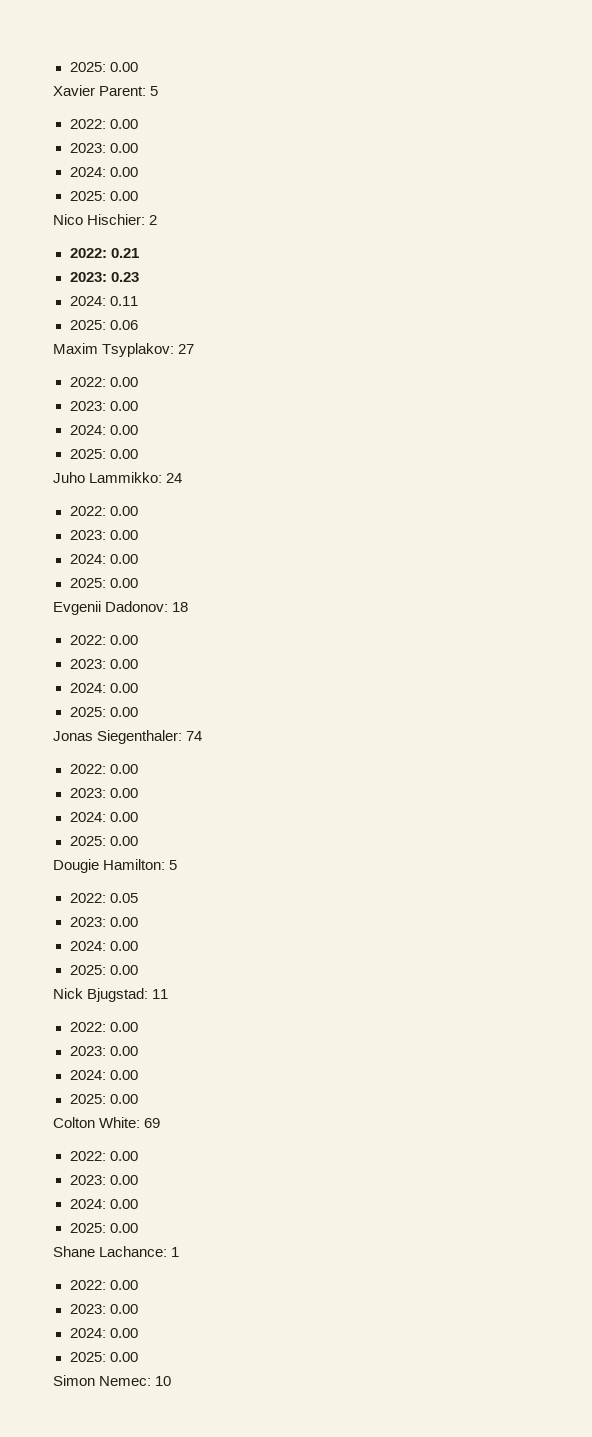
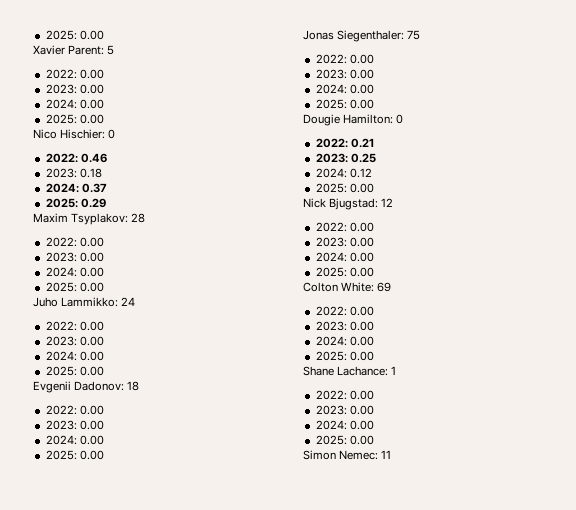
[149,215,158,225] [69,248,139,258] [69,272,139,282] [69,296,138,306] [69,320,138,330] 2 // 2022: 0.21 // 2023: 0.23 // 2024: 0.11 // 2025: 0.06 -> [108,129,116,139] [45,153,107,163] [45,168,102,178] [45,183,107,193] [45,198,106,208] 0 // 2022: 0.46 // 2023: 0.18 // 2024: 0.37 // 2025: 0.29
[178,344,195,354] 27 -> [131,213,146,223] 28
[186,731,203,741] 74 -> [407,30,421,40] 75
[169,860,178,870] [69,893,138,903] [69,917,138,927] [69,941,138,951] 5 // 2022: 0.05 // 2023: 0.00 // 2024: 0.00 -> [396,114,404,124] [315,138,374,148] [315,153,376,163] [315,168,372,178] 0 // 2022: 0.21 // 2023: 0.25 // 2024: 0.12
[152,989,169,999] 11 -> [381,198,394,207] 12
[155,1376,172,1386] 10 -> [381,450,392,459] 11

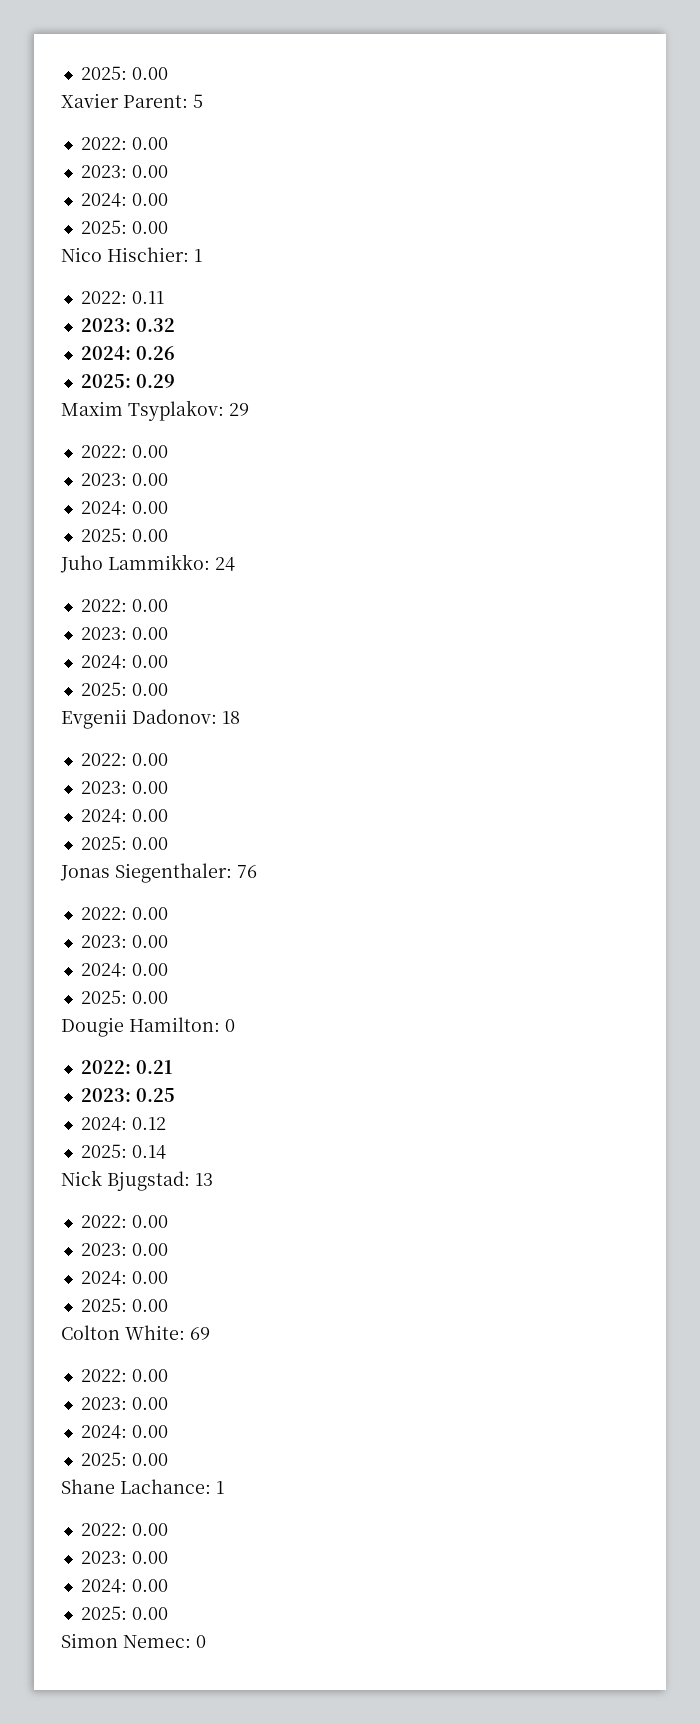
[108,129,116,139] [45,153,107,163] [45,168,102,178] [45,183,107,193] 0 // 2022: 0.46 // 2023: 0.18 // 2024: 0.37 -> [194,249,202,262] [80,291,164,304] [80,318,175,332] [80,346,175,360] 1 // 2022: 0.11 // 2023: 0.32 // 2024: 0.26
[131,213,146,223] 28 -> [229,403,249,416] 29
[407,30,421,40] 75 -> [237,865,257,878] 76
[349,183,374,193] 0.00 -> [131,1145,166,1159] 0.14
[381,198,394,207] 12 -> [195,1173,213,1186] 13
[381,450,392,459] 11 -> [196,1635,206,1648] 0

